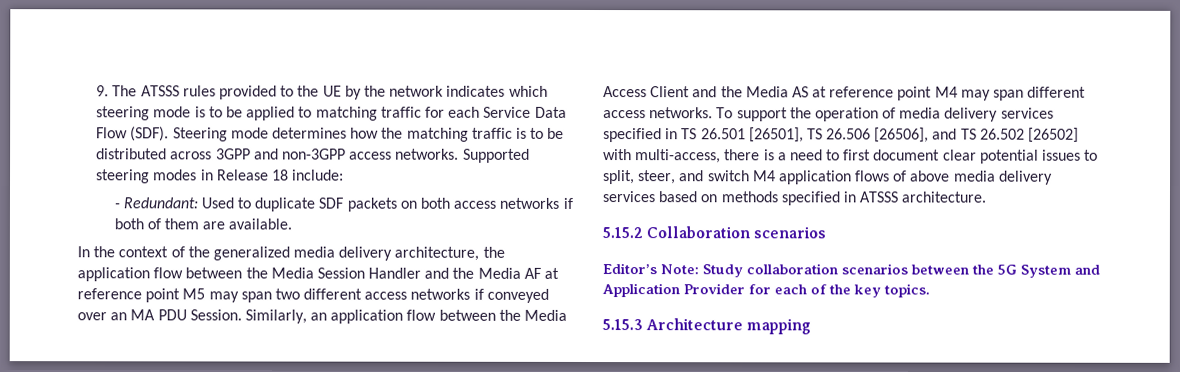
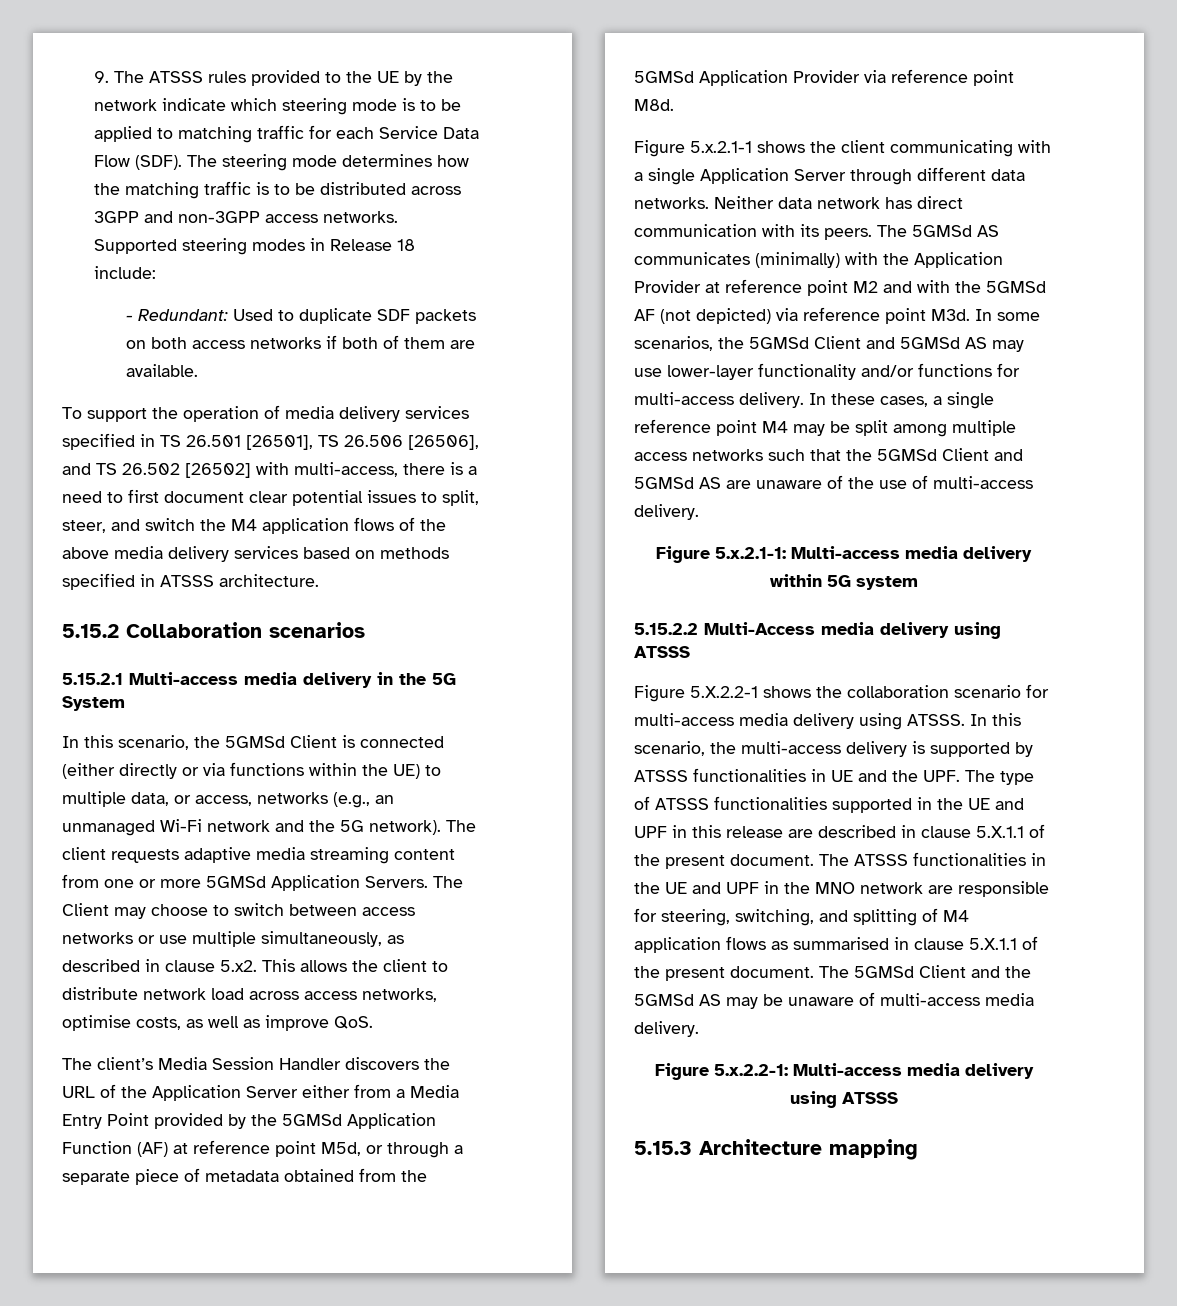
[446,85,506,97] indicates -> [161,98,226,111] indicate
[172,127,228,142] Steering -> [186,154,287,171] The steering
[77,246,505,261] [77,267,560,282] [77,288,549,303] [77,309,568,324] [603,86,1087,101] [603,107,714,119] In the context of the generalized media delivery architecture, the application flow between the Media Session Handler and the Media AF at reference point M5 may span two different access networks if conveyed over an MA PDU Session. Similarly, an application flow between the Media Access Client and the Media AS at reference point M4 may span different access networks. -> (198, 370) none
(750, 176) none -> [200,519,226,531] the
(908, 176) none -> [420,519,446,531] the
[602,263,1100,278] [602,283,930,298] Editor’s Note: Study collaboration scenarios between the 5G System and Application Provider for each of the key topics. -> [62,672,456,688] [62,696,125,711] [62,735,444,750] [62,762,441,779] [62,791,394,808] [62,819,476,836] [62,847,455,864] [62,874,463,891] [62,903,415,919] [62,931,404,947] [62,959,448,972] [62,987,437,1002] [62,1015,373,1031] [62,1057,450,1070] [62,1084,459,1101] [62,1113,436,1129] [62,1140,463,1158] [62,1168,427,1185] [634,69,1014,86] [634,99,674,111] [634,140,1051,157] [634,167,1025,185] [634,196,963,209] [634,224,999,240] [634,252,1003,268] [634,279,1046,296] [634,307,1040,324] [634,336,1024,352] [634,363,1020,380] [634,392,994,409] [634,419,1016,437] [634,448,1023,461] [634,475,1033,489] [634,504,699,520] [656,546,1032,563] [769,574,918,590] [634,622,1001,639] [634,646,690,658] [634,684,1049,702] [634,713,1021,730] [634,741,1033,757] [634,768,1034,785] [634,796,1024,813] [634,824,1045,838] [634,852,1046,869] [634,881,1049,897] [634,908,969,926] [634,936,1038,953] [634,965,1031,981] [634,992,1034,1009] [634,1021,699,1037] [654,1063,1034,1080] [789,1091,898,1108] 5.15.2.1 Multi-access media delivery in the 5G System // In this scenario, the 5GMSd Client is connected (either directly or via functions within the UE) to multiple data, or access, networks (e.g., an unmanaged Wi-Fi network and the 5G network). The client requests adaptive media streaming content from one or more 5GMSd Application Servers. The Client may choose to switch between access networks or use multiple simultaneously, as described in clause 5.x2. This allows the client to distribute network load across access networks, optimise costs, as well as improve QoS. // The client’s Media Session Handler discovers the URL of the Application Server either from a Media Entry Point provided by the 5GMSd Application Function (AF) at reference point M5d, or through a separate piece of metadata obtained from the 5GMSd Application Provider via reference point M8d. // Figure 5.x.2.1-1 shows the client communicating with a single Application Server through different data networks. Neither data network has direct communication with its peers. The 5GMSd AS communicates (minimally) with the Application Provider at reference point M2 and with the 5GMSd AF (not depicted) via reference point M3d. In some scenarios, the 5GMSd Client and 5GMSd AS may use lower-layer functionality and/or functions for multi-access delivery. In these cases, a single reference point M4 may be split among multiple access networks such that the 5GMSd Client and 5GMSd AS are unaware of the use of multi-access delivery. // Figure 5.x.2.1-1: Multi-access media delivery within 5G system // 5.15.2.2 Multi-Access media delivery using ATSSS // Figure 5.X.2.2-1 shows the collaboration scenario for multi-access media delivery using ATSSS. In this scenario, the multi-access delivery is supported by ATSSS functionalities in UE and the UPF. The type of ATSSS functionalities supported in the UE and UPF in this release are described in clause 5.X.1.1 of the present document. The ATSSS functionalities in the UE and UPF in the MNO network are responsible for steering, switching, and splitting of M4 application flows as summarised in clause 5.X.1.1 of the present document. The 5GMSd Client and the 5GMSd AS may be unaware of multi-access media delivery. // Figure 5.x.2.2-1: Multi-access media delivery using ATSSS

